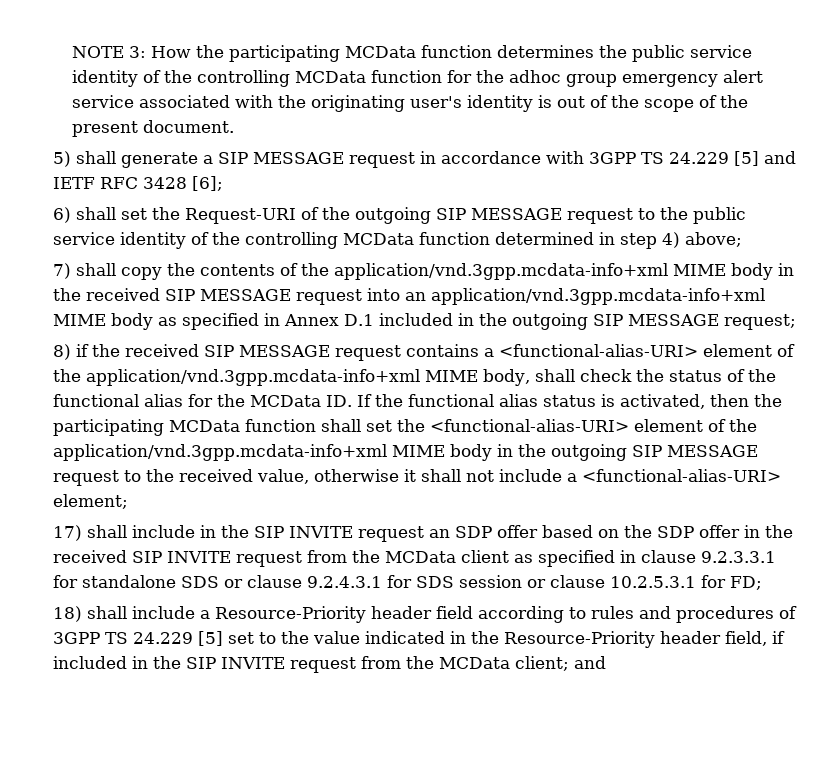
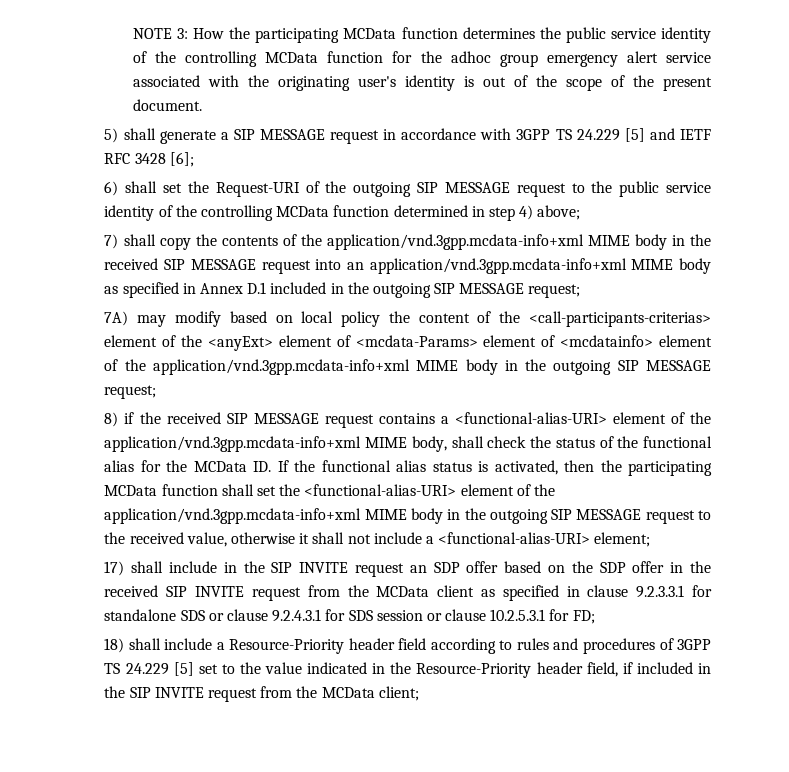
(796, 322) none -> [104,311,711,327] [104,335,712,351] [104,359,711,375] [104,385,157,399] // 7A) may modify based on local policy the content of the <call-participants-criterias> element of the <anyExt> element of <mcdata-Params> element of <mcdatainfo> element of the application/vnd.3gpp.mcdata-info+xml MIME body in the outgoing SIP MESSAGE request;
[573,656,606,669] and -> (419, 693) none

